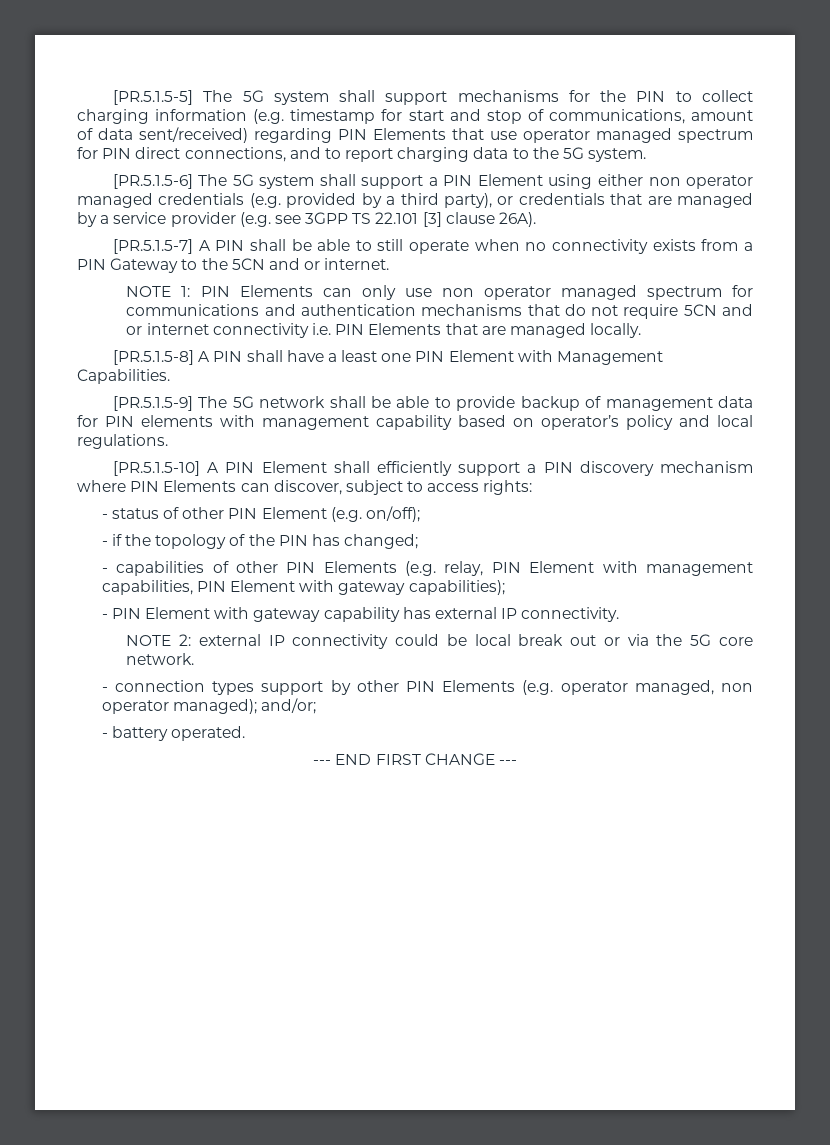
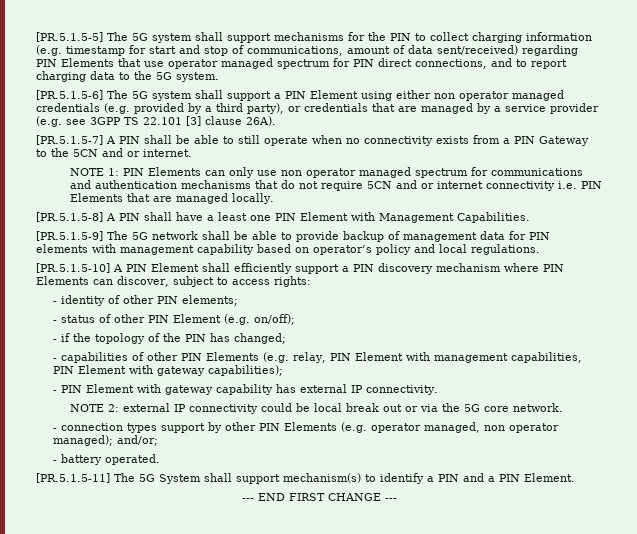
(533, 487) none -> [52,295,238,306] // - identity of other PIN elements;
(246, 733) none -> [36,473,575,484] // [PR.5.1.5-11] The 5G System shall support mechanism(s) to identify a PIN and a PIN Element.

